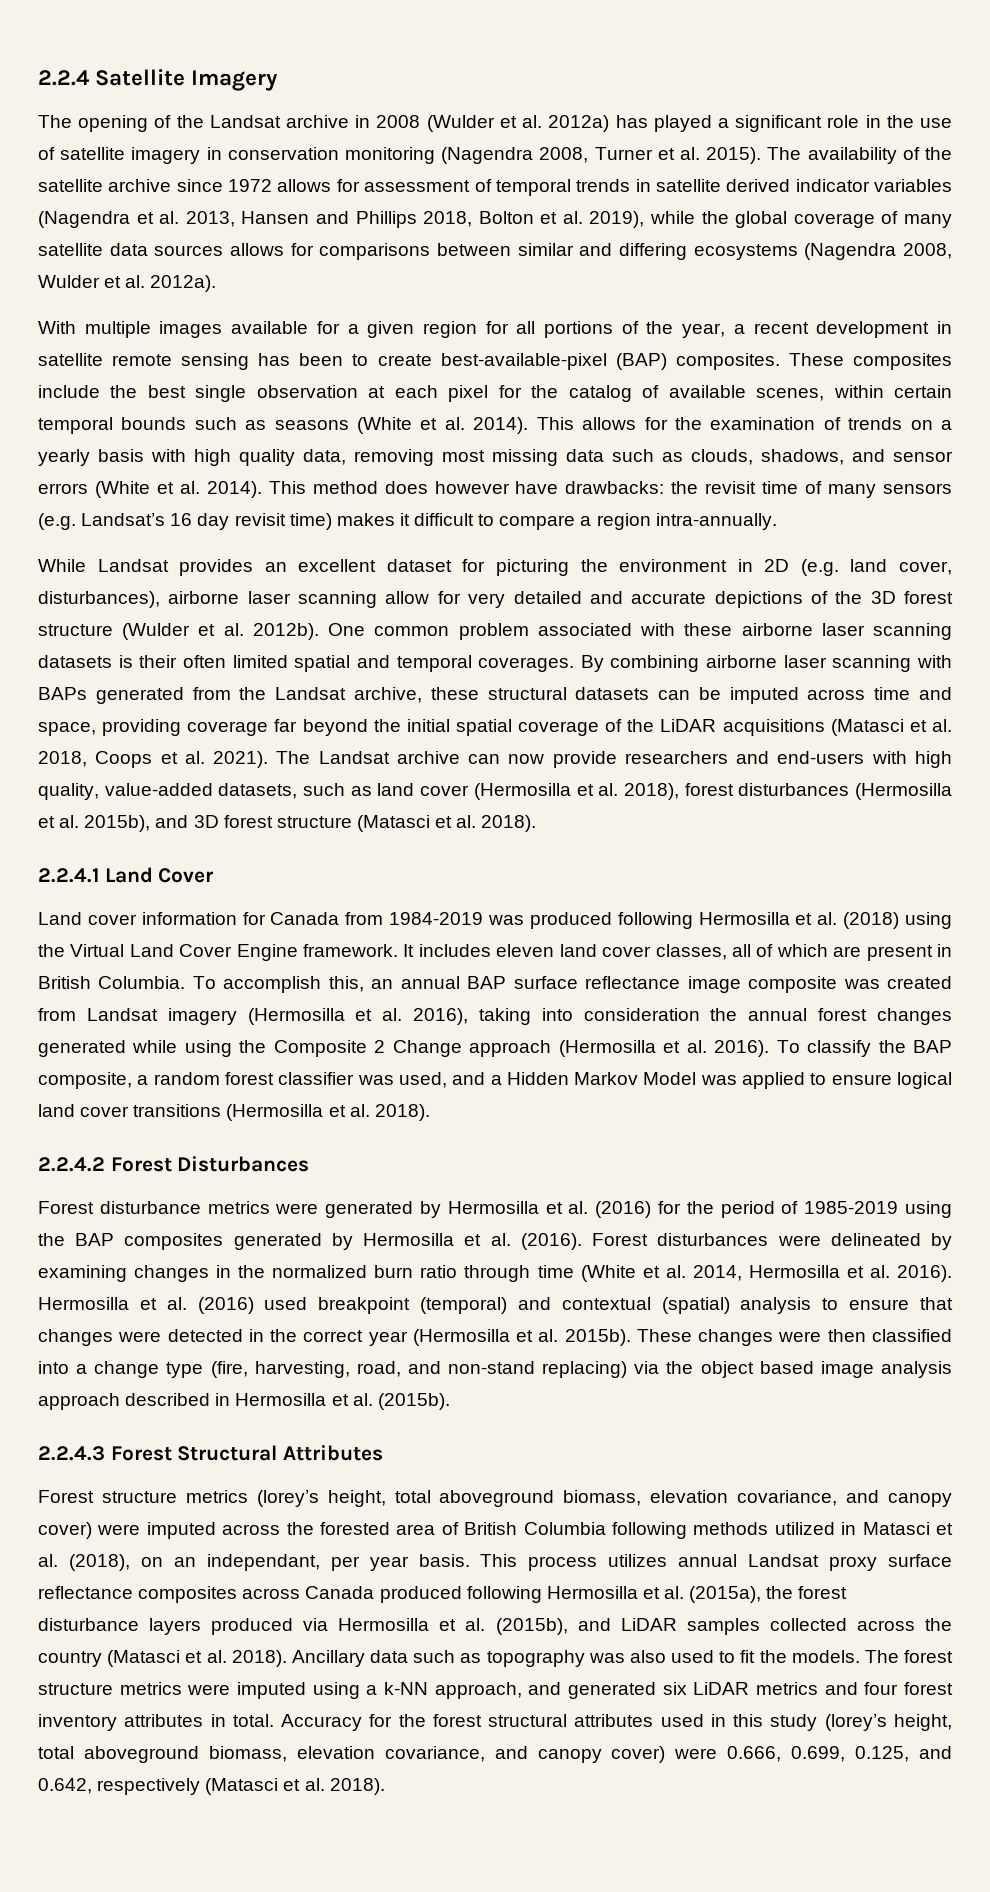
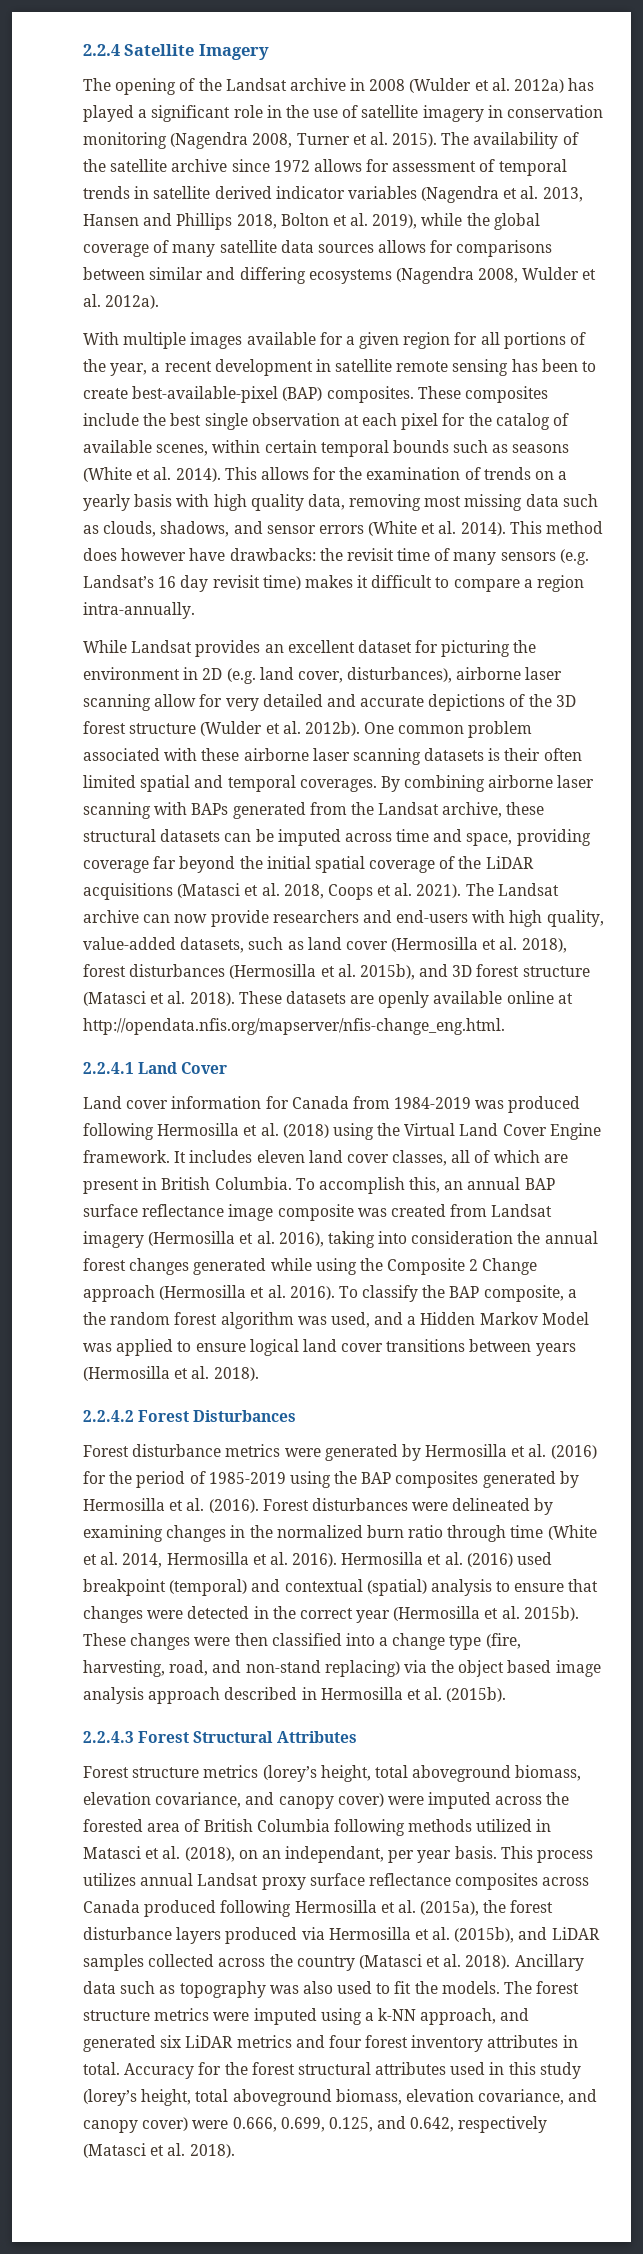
(537, 823) none -> [238,991,573,1008] [83,1018,505,1035] These datasets are openly available online at http://opendata.nfis.org/mapserver/nfis-change_eng.html.
(149, 1080) none -> [83,1312,106,1325] the
[278,1072,355,1085] classifier -> [220,1312,294,1329] algorithm
(222, 1110) none -> [469,1339,576,1356] between years

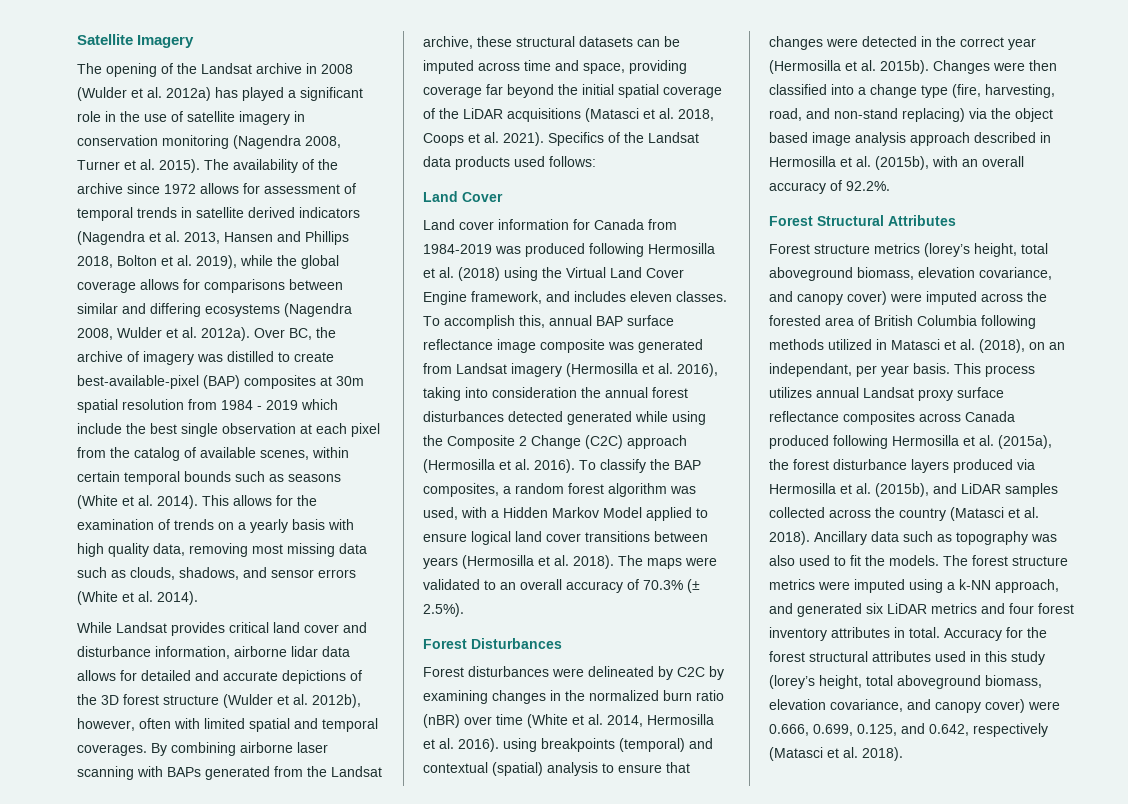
[83,44,120,56] 2.2.4 -> (77, 39) none
[110,159,168,172] satellite -> (338, 164) none
[275,186,417,199] indicator variables -> [299,207,360,218] indicators
[153,240,374,257] of many satellite data sources -> (136, 287) none
[83,332,587,349] [83,359,597,376] [83,386,548,403] // With multiple images available for a given region for all portions of the year, a recent development in satellite remote sensing has been to create best-available-pixel (BAP) composites. These composites -> [254,327,336,340] [77,351,334,365] [77,375,364,389] [77,399,338,413] Over BC, the archive of imagery was distilled to create best-available-pixel (BAP) composites at 30m spatial resolution from 1984 - 2019 which
[442,413,466,426] for -> [77,447,106,458] from
[509,521,604,534] [83,548,589,565] [83,575,585,592] [83,602,195,619] [83,640,537,657] [83,667,563,684] [83,694,259,711] This method does however have drawbacks: the revisit time of many sensors (e.g. Landsat’s 16 day revisit time) makes it difficult to compare a region intra-annually. // While Landsat provides an excellent dataset for picturing the environment in 2D (e.g. land cover, disturbances), airborne laser scanning allow for very -> [77,622,367,636] [77,646,350,659] [77,670,137,681] // While Landsat provides critical land cover and disturbance information, airborne lidar data allows for
[304,721,533,738] [83,748,582,765] 2012b). One common problem associated with these airborne laser scanning datasets is their often -> [312,694,361,708] [77,718,200,731] 2012b), however, often with
[465,883,559,896] [83,910,604,927] [83,937,567,953] [83,964,590,980] [83,991,573,1008] [83,1018,505,1035] [83,1062,134,1074] The Landsat archive can now provide researchers and end-users with high quality, value-added datasets, such as land cover (Hermosilla et al. 2018), forest disturbances (Hermosilla et al. 2015b), and 3D forest structure (Matasci et al. 2018). These datasets are openly available online at http://opendata.nfis.org/mapserver/nfis-change_eng.html. // 2.2.4.1 -> [548,132,699,146] [423,156,596,170] Specifics of the Landsat data products used follows: //
[83,1150,568,1166] [83,1177,292,1194] framework. It includes eleven land cover classes, all of which are present in British Columbia. -> [471,291,727,304] framework, and includes eleven classes.
[444,1181,464,1190] an -> (545, 321) none
[390,1204,446,1217] created -> [638,339,703,353] generated
[129,1258,190,1275] changes -> [423,411,563,422] disturbances detected
(538, 1266) none -> [585,435,623,449] (C2C)
[483,1285,577,1302] [83,1312,106,1325] composite, a the -> [423,483,511,497] composites, a
[374,1312,404,1325] and -> [461,507,487,518] with
[83,1343,112,1352] was -> (642, 512) none
[83,1410,297,1422] [83,1444,597,1461] [83,1471,579,1488] [83,1498,259,1513] // 2.2.4.2 Forest Disturbances // Forest disturbance metrics were generated by Hermosilla et al. (2016) for the period of 1985-2019 using the BAP composites generated by Hermosilla et al. (2016). -> [618,555,717,569] [423,579,700,593] [423,603,464,617] [423,638,562,649] The maps were validated to an overall accuracy of 70.3% (± 2.5%). // Forest Disturbances //
(554, 1506) none -> [677,666,724,680] C2C by
[447,1525,507,1542] through -> [423,714,492,728] (nBR) over
[341,1552,553,1567] [83,1579,166,1596] Hermosilla et al. (2016) used breakpoint -> [503,738,615,752] using breakpoints
[83,1633,191,1650] These changes -> [933,60,990,74] Changes
[446,1687,507,1702] [83,1731,134,1743] (2015b). // 2.2.4.3 -> [875,156,1024,170] [769,180,890,194] (2015b), with an overall accuracy of 92.2%. //

